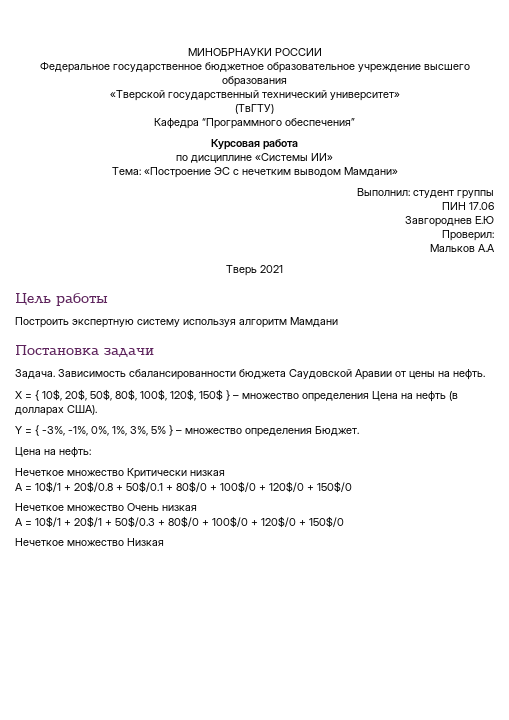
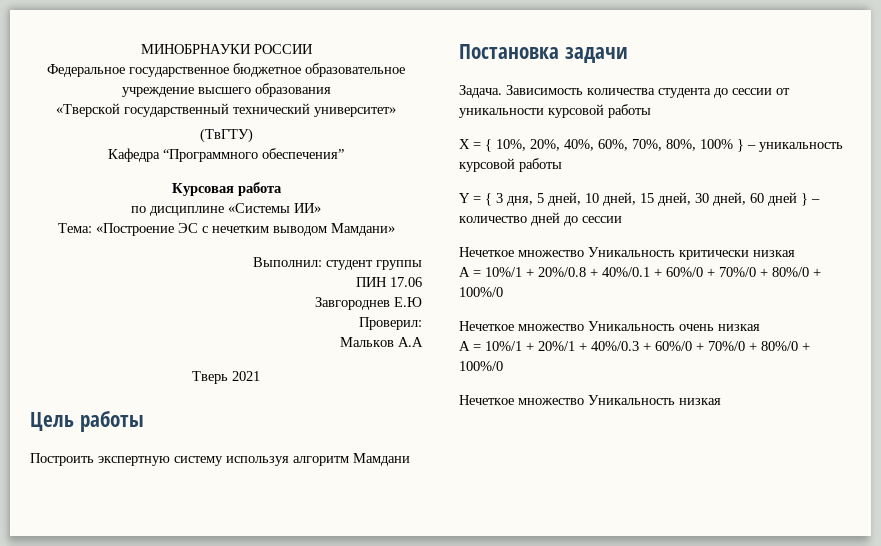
[129,369,485,380] [15,389,458,402] [15,405,97,416] [15,425,359,437] [15,447,91,458] [15,468,225,479] [15,481,352,493] [15,503,197,511] [15,516,344,528] [15,538,164,546] сбалансированности бюджета Саудовской Аравии от цены на нефть. // Х = { 10$, 20$, 50$, 80$, 100$, 120$, 150$ } – множество определения Цена на нефть (в долларах США). // Y = { -3%, -1%, 0%, 1%, 3%, 5% } – множество определения Бюджет. // Цена на нефть: // Нечеткое множество Критически низкая // А = 10$/1 + 20$/0.8 + 50$/0.1 + 80$/0 + 100$/0 + 120$/0 + 150$/0 // Нечеткое множество Очень низкая // А = 10$/1 + 20$/1 + 50$/0.3 + 80$/0 + 100$/0 + 120$/0 + 150$/0 // Нечеткое множество Низкая -> [587,88,790,98] [459,104,651,118] [459,139,843,152] [459,158,562,172] [459,192,820,206] [459,212,622,226] [459,247,795,260] [459,267,821,277] [459,287,503,297] [459,321,760,331] [459,341,810,351] [459,361,503,371] [459,395,721,405] количества студента до сессии от уникальности курсовой работы // Х = { 10%, 20%, 40%, 60%, 70%, 80%, 100% } – уникальность курсовой работы // Y = { 3 дня, 5 дней, 10 дней, 15 дней, 30 дней, 60 дней } – количество дней до сессии // Нечеткое множество Уникальность критически низкая // А = 10%/1 + 20%/0.8 + 40%/0.1 + 60%/0 + 70%/0 + 80%/0 + 100%/0 // Нечеткое множество Уникальность очень низкая // А = 10%/1 + 20%/1 + 40%/0.3 + 60%/0 + 70%/0 + 80%/0 + 100%/0 // Нечеткое множество Уникальность низкая

